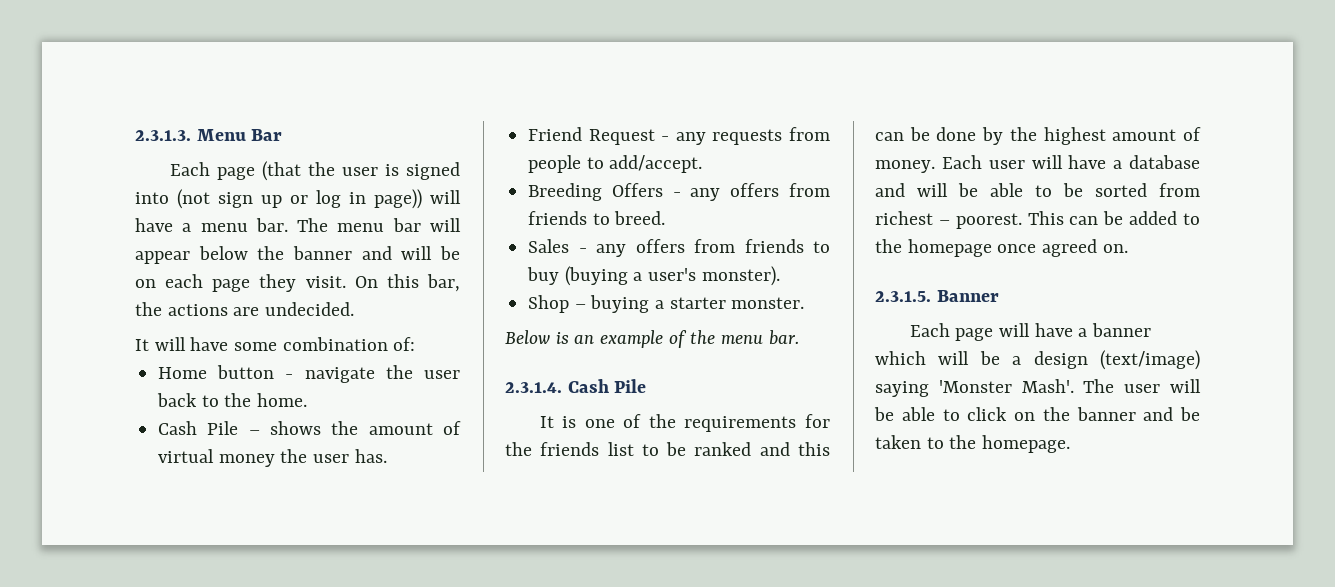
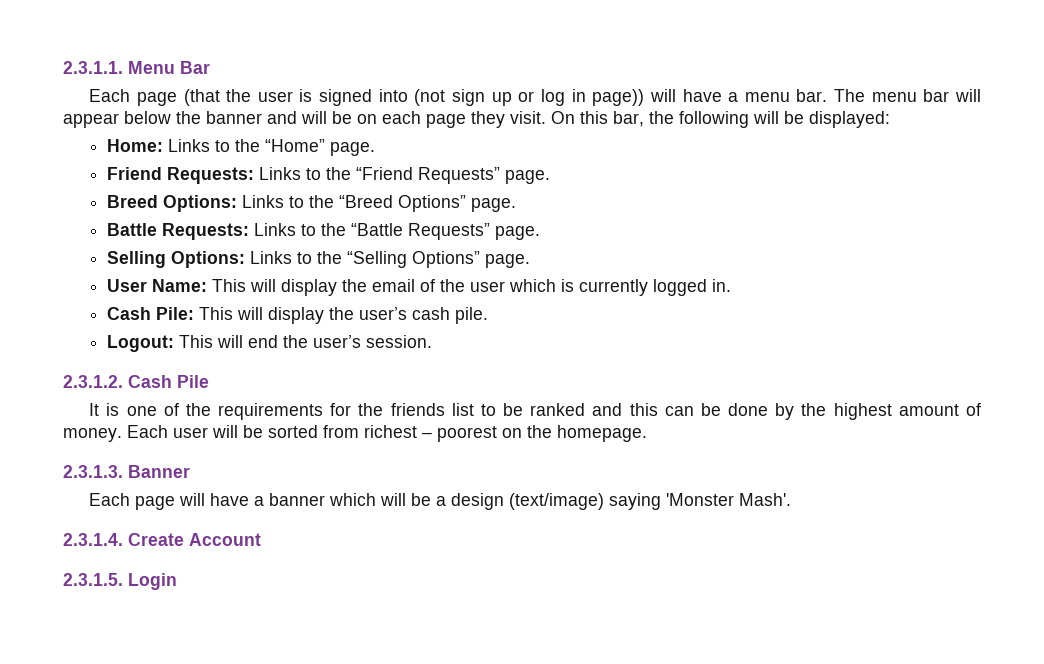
[135,130,191,141] 2.3.1.3. -> [63,61,123,74] 2.3.1.1.
[167,302,355,316] [135,337,416,351] [158,365,460,383] [157,393,308,407] [158,421,461,435] [158,449,387,467] [528,127,830,145] [528,155,703,173] [528,183,830,201] [528,211,666,225] [528,239,830,257] [527,266,780,286] [528,295,805,313] [505,330,799,348] [505,382,562,393] actions are undecided. // It will have some combination of: // Home button - navigate the user back to the home. // Cash Pile – shows the amount of virtual money the user has. // Friend Request - any requests from people to add/accept. // Breeding Offers - any offers from friends to breed. // Sales - any offers from friends to buy (buying a user's monster). // Shop – buying a starter monster. // Below is an example of the menu bar. // 2.3.1.4. -> [679,111,890,128] [107,139,376,156] [107,167,551,184] [107,195,517,212] [107,223,541,240] [107,251,531,268] [107,279,732,296] [107,307,489,324] [107,335,433,352] [63,375,123,388] following will be displayed: // Home: Links to the “Home” page. // Friend Requests: Links to the “Friend Requests” page. // Breed Options: Links to the “Breed Options” page. // Battle Requests: Links to the “Battle Requests” page. // Selling Options: Links to the “Selling Options” page. // User Name: This will display the email of the user which is currently logged in. // Cash Pile: This will display the user’s cash pile. // Logout: This will end the user’s session. // 2.3.1.2.
[1068,155,1200,169] [875,183,1052,197] have a database and will be able to -> (238, 431) none
[955,211,1200,229] [875,239,1128,257] [875,291,931,302] poorest. This can be added to the homepage once agreed on. // 2.3.1.5. -> [437,425,647,442] [63,465,123,478] poorest on the homepage. // 2.3.1.3.
[1083,379,1201,393] [874,407,1200,421] [875,435,1071,453] The user will be able to click on the banner and be taken to the homepage. -> [63,533,261,546] [63,573,177,590] // 2.3.1.4. Create Account // 2.3.1.5. Login

